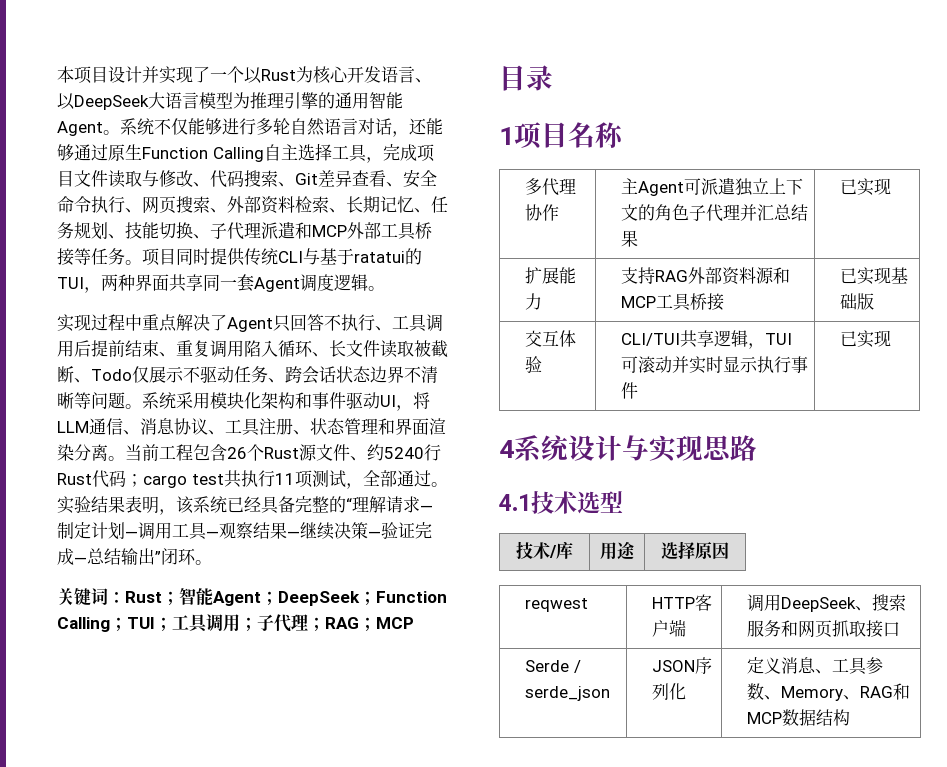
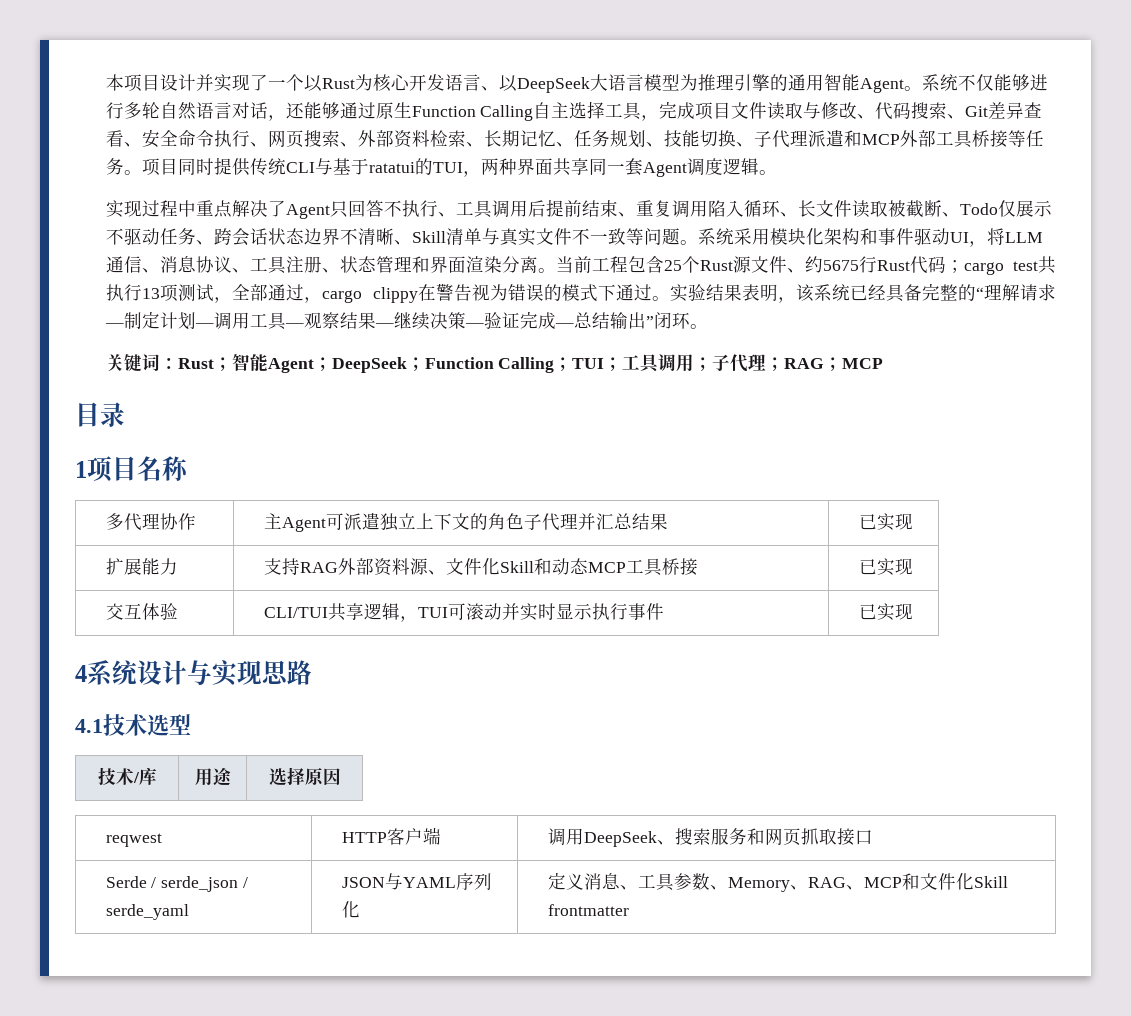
(74, 400) none -> [393,228,626,246] 、Skill清单与真实文件不一致
[226,447,247,459] 26 -> [663,260,682,271] 25
[383,447,424,459] 5240 -> [822,260,859,271] 5675
[274,473,295,485] 11 -> [141,288,160,299] 13
(431, 478) none -> [303,283,652,303] ，cargo clippy在警告视为错误的模式下通过
[772,267,790,284] 和 -> [427,558,588,575] 、文件化Skill和动态
[890,267,908,284] [839,293,874,310] 基础版 -> (913, 566) none
(610, 693) none -> [242,877,248,888] [105,904,189,920] / serde_yaml
(695, 666) none -> [384,873,456,890] 与YAML
[892,683,910,700] [746,709,850,726] 和MCP数据结构 -> [845,873,1008,890] [547,904,629,916] 、MCP和文件化Skill frontmatter

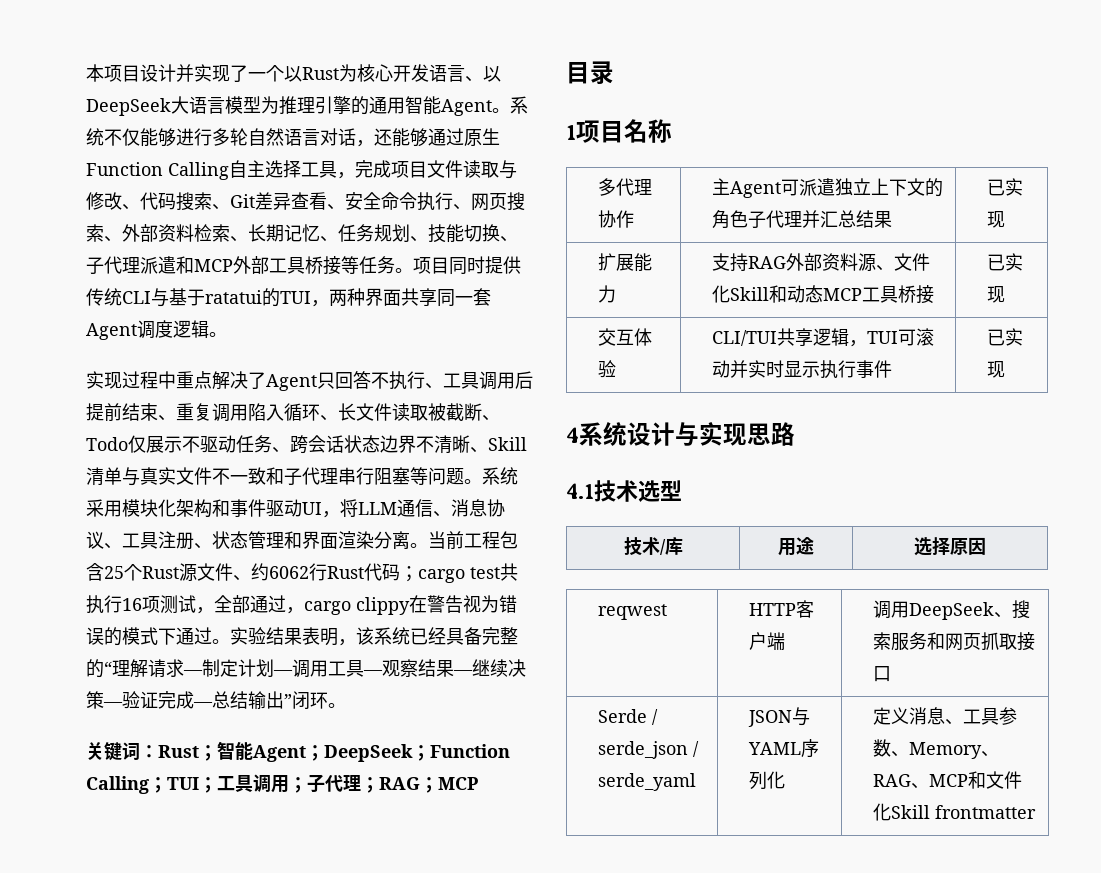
(626, 236) none -> [266,467,411,486] 和子代理串行阻塞
[822,260,859,271] 5675 -> [269,566,310,579] 6062
[141,288,160,299] 13 -> [122,598,143,611] 16

